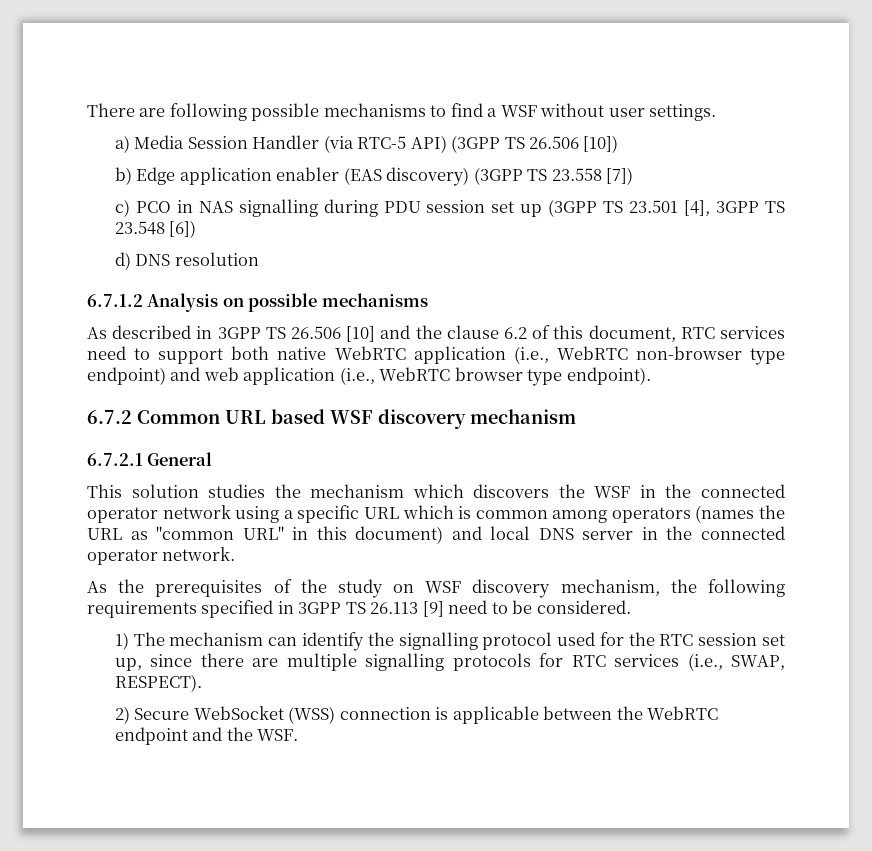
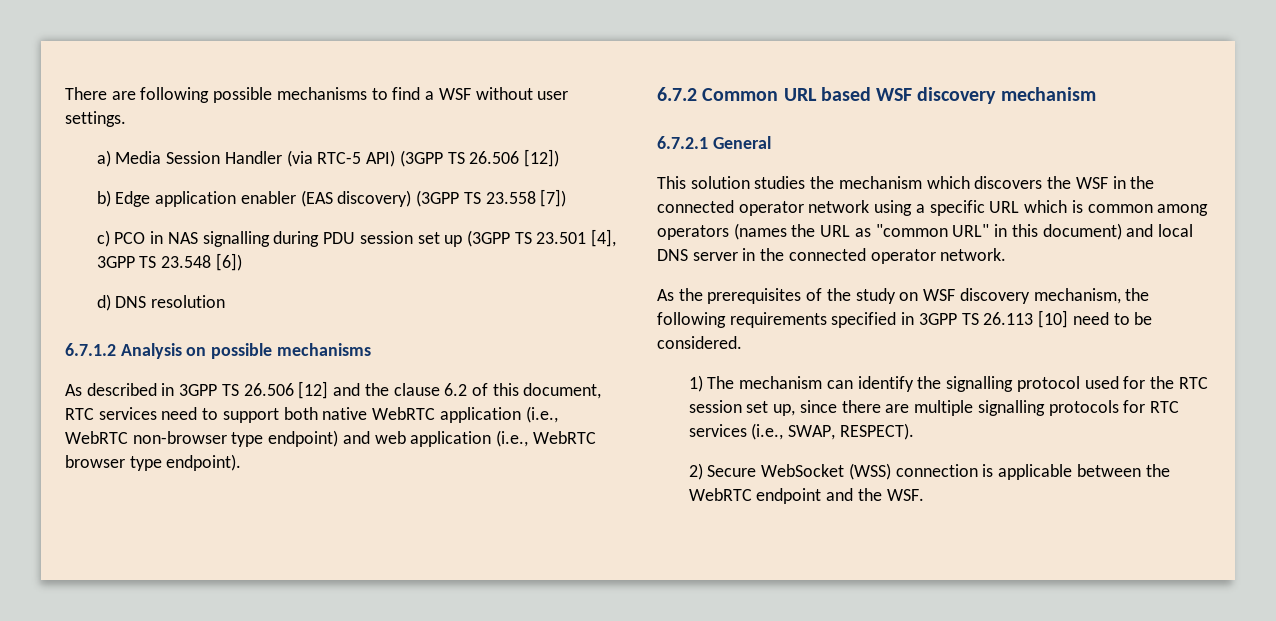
[583,135,619,153] [10]) -> [523,149,559,167] [12])
[346,326,376,342] [10] -> [298,381,329,399] [12]
[422,601,444,617] [9] -> [1038,310,1069,328] [10]

